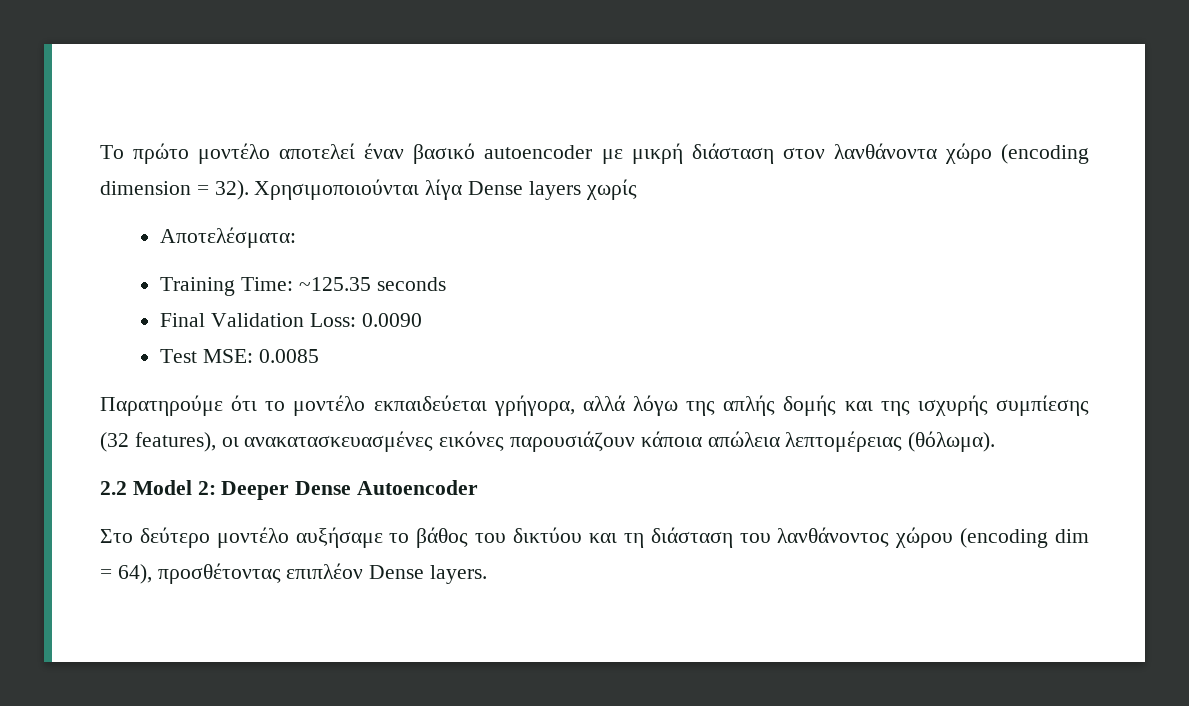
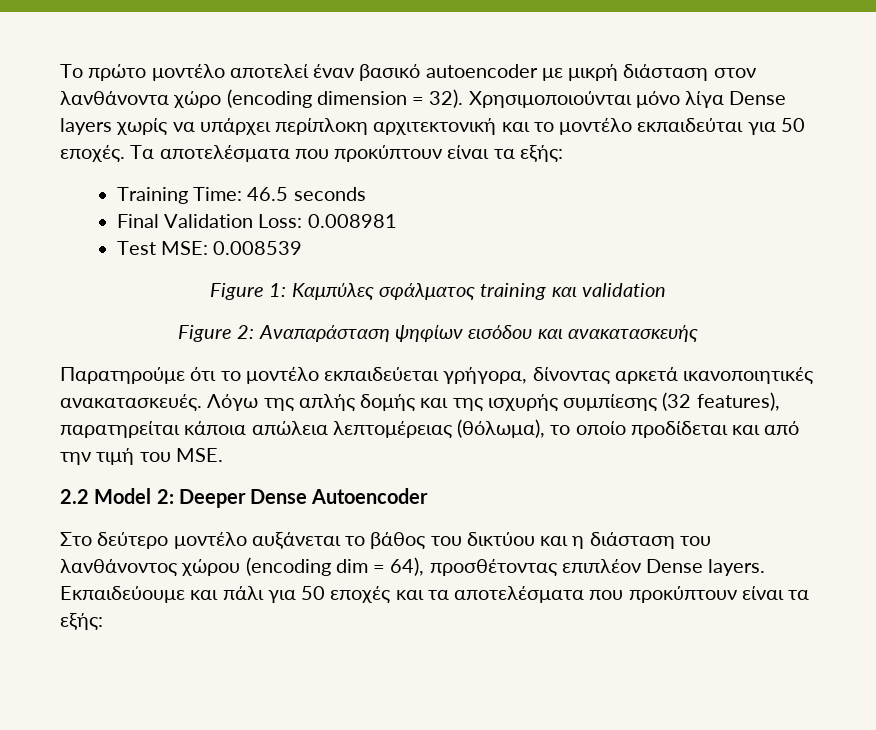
(420, 189) none -> [635,91,680,108] μόνο
[160,227,297,248] // Αποτελέσματα: -> [172,118,805,135] [60,145,563,163] να υπάρχει περίπλοκη αρχιτεκτονική και το μοντέλο εκπαιδεύται για 50 εποχές. Τα αποτελέσματα που προκύπτουν είναι τα εξής:
[299,277,372,291] ~125.35 -> [247,187,289,201] 46.5
[361,313,422,327] 0.0090 -> [307,214,397,228] 0.008981
[259,349,320,363] 0.0085 -> [213,241,303,255] [210,283,666,301] [178,325,698,343] 0.008539 // Figure 1: Καμπύλες σφάλματος training και validation // Figure 2: Αναπαράσταση ψηφίων εισόδου και ανακατασκευής
[582,395,678,416] αλλά λόγω -> [532,367,814,385] [60,394,259,412] δίνοντας αρκετά ικανοποιητικές ανακατασκευές. Λόγω
[221,431,996,452] οι ανακατασκευασμένες εικόνες παρουσιάζουν κάποια απώλεια λεπτομέρειας (θόλωμα). -> [60,419,800,439] [60,448,223,465] παρατηρείται κάποια απώλεια λεπτομέρειας (θόλωμα), το οποίο προδίδεται και από την τιμή του MSE.
[295,527,383,548] αυξήσαμε -> [251,532,341,549] αυξάνεται
[623,533,644,548] τη -> [572,536,585,549] η
(488, 574) none -> [60,586,810,604] [60,613,103,631] Εκπαιδεύουμε και πάλι για 50 εποχές και τα αποτελέσματα που προκύπτουν είναι τα εξής:

